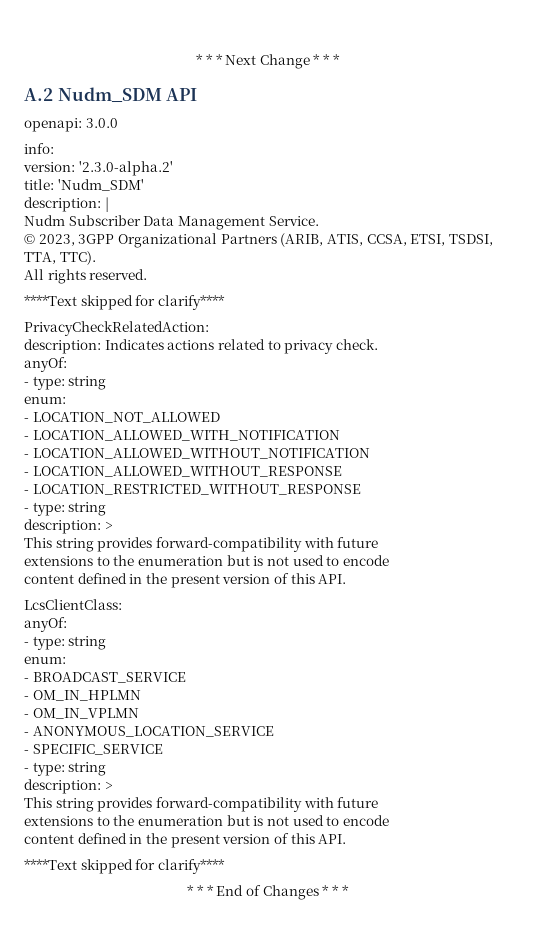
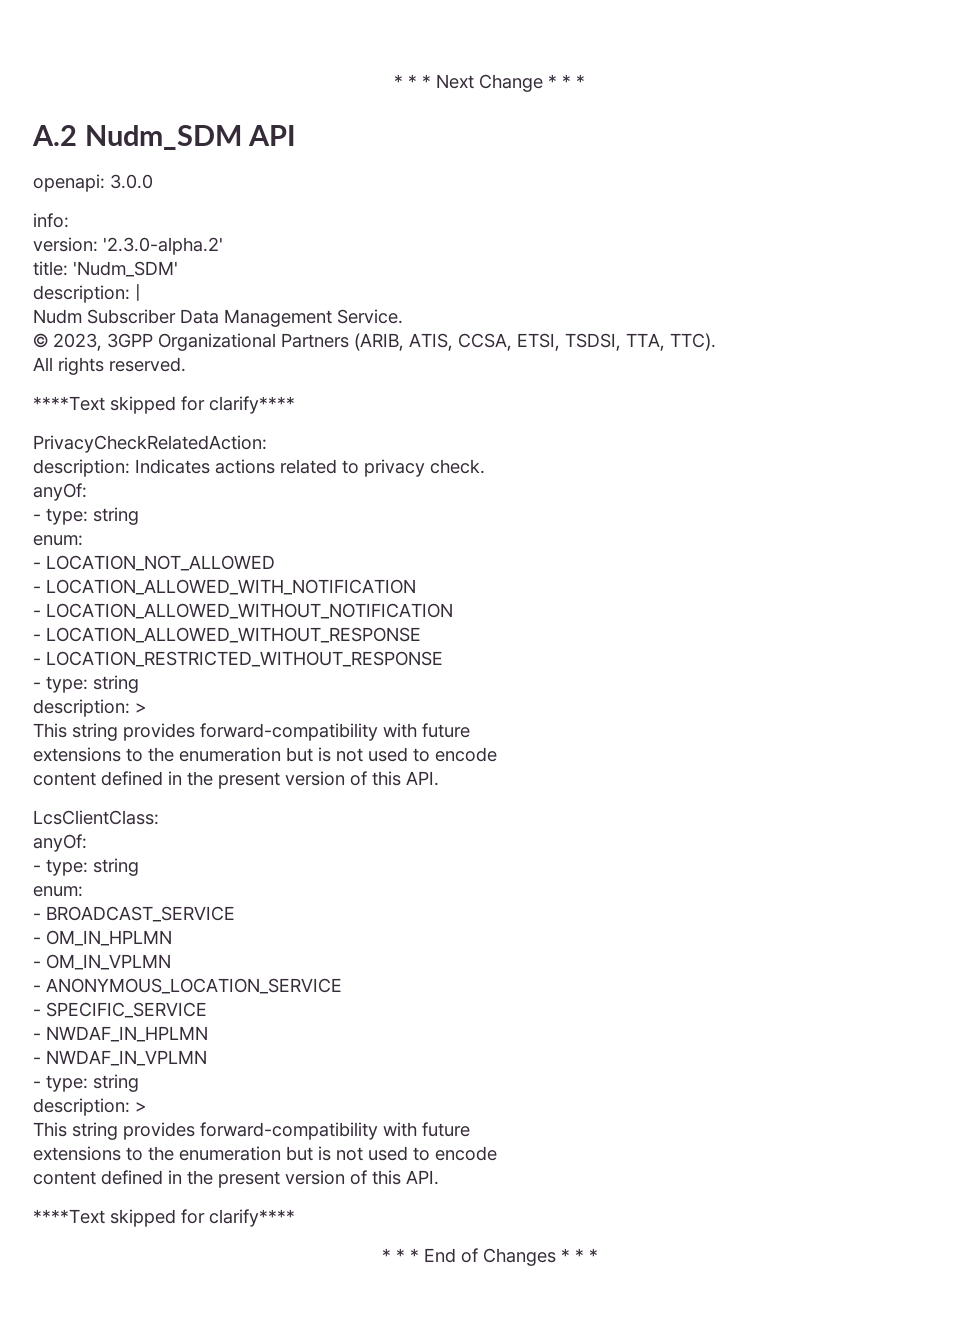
(163, 749) none -> [33,1026,208,1042] [33,1050,207,1066] // - NWDAF_IN_HPLMN // - NWDAF_IN_VPLMN

